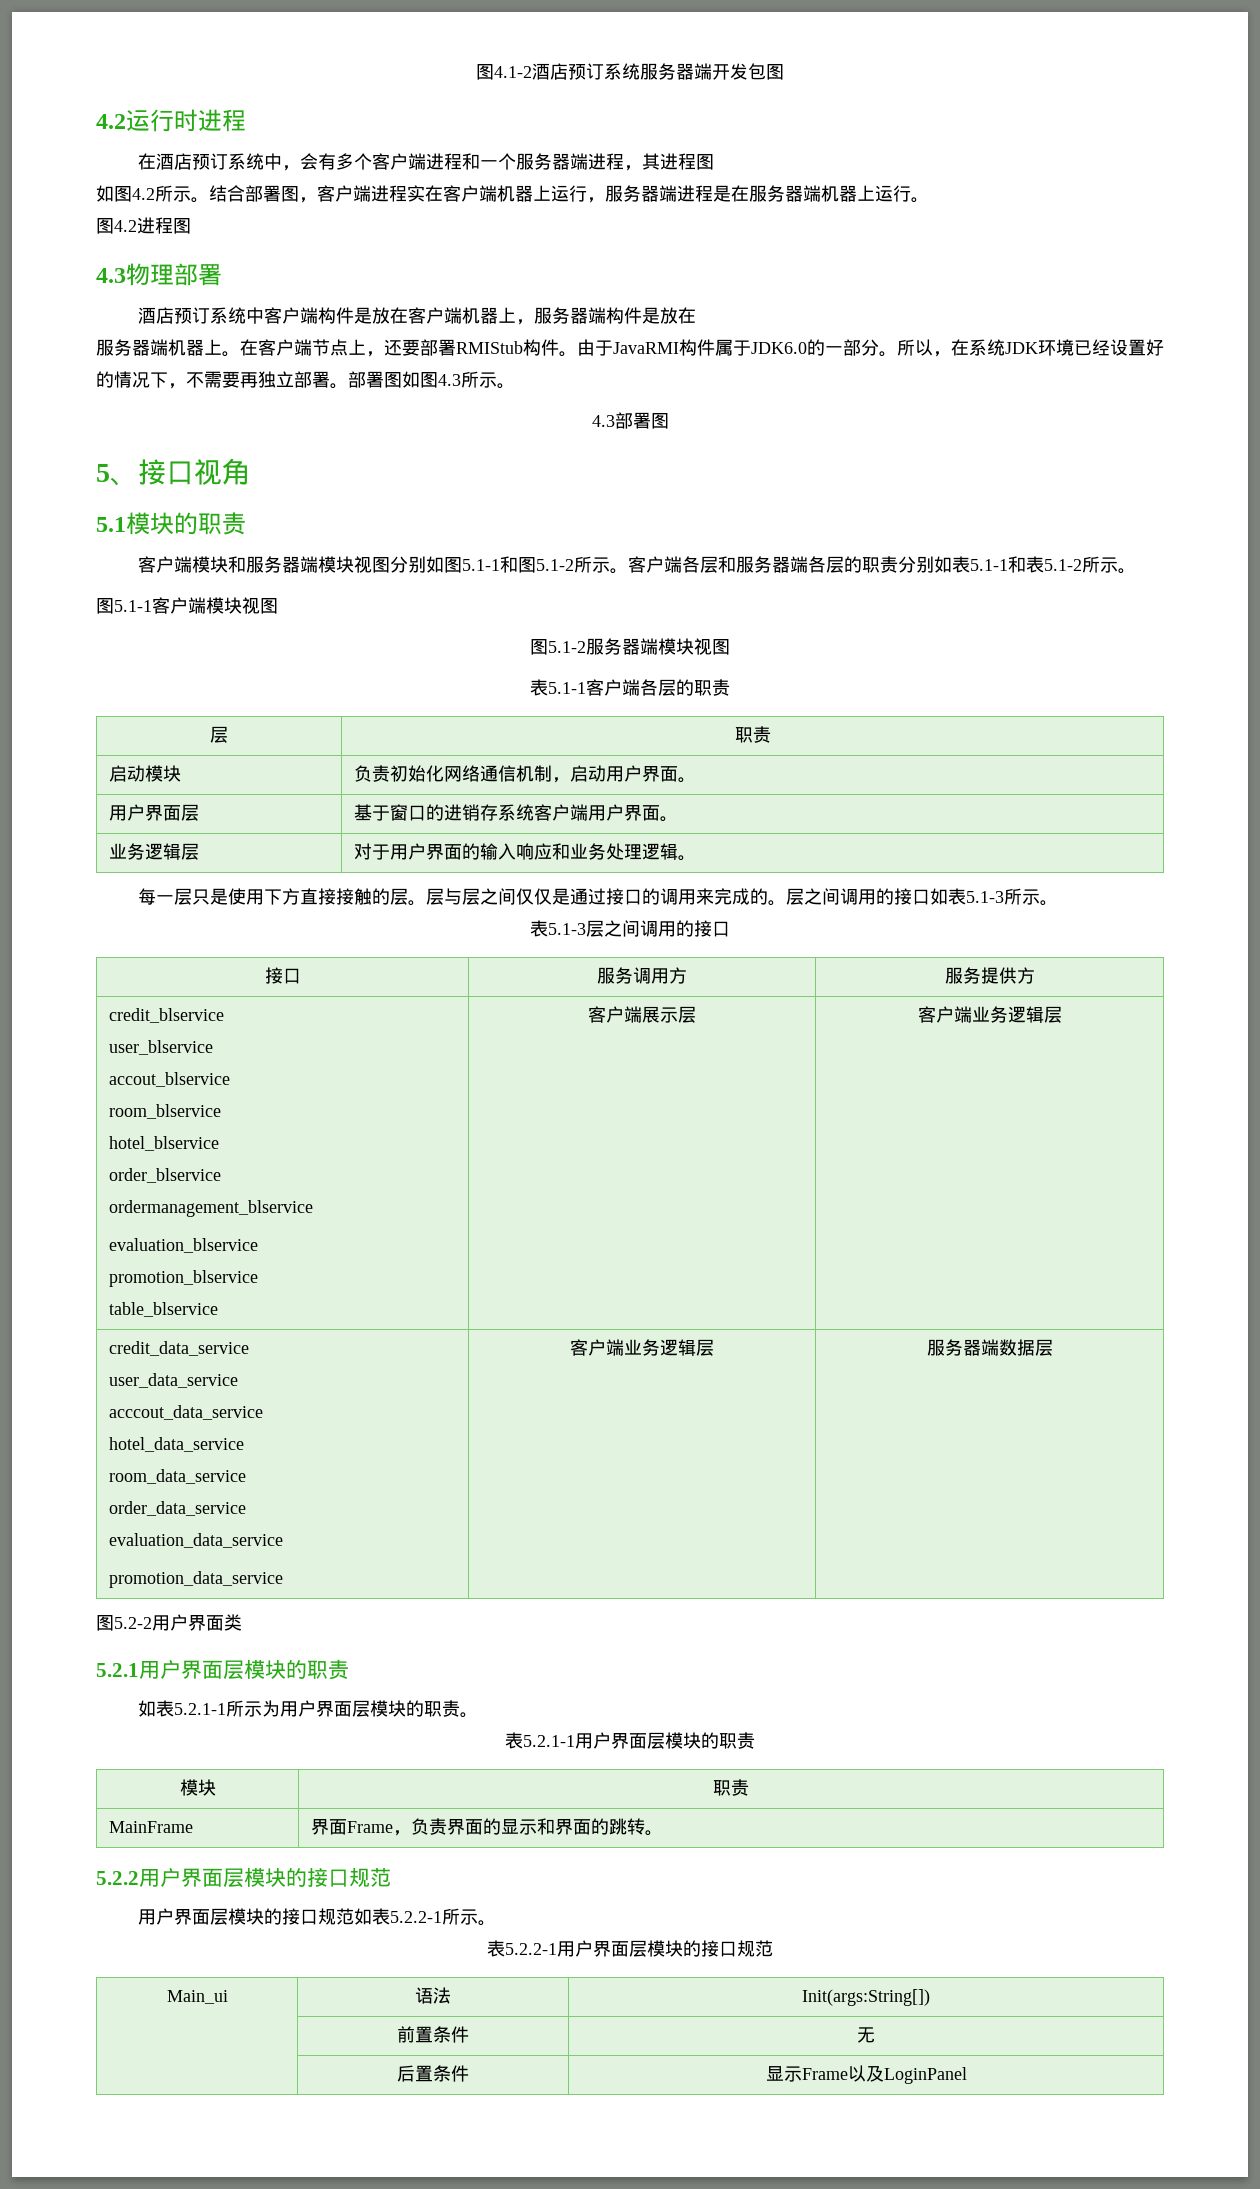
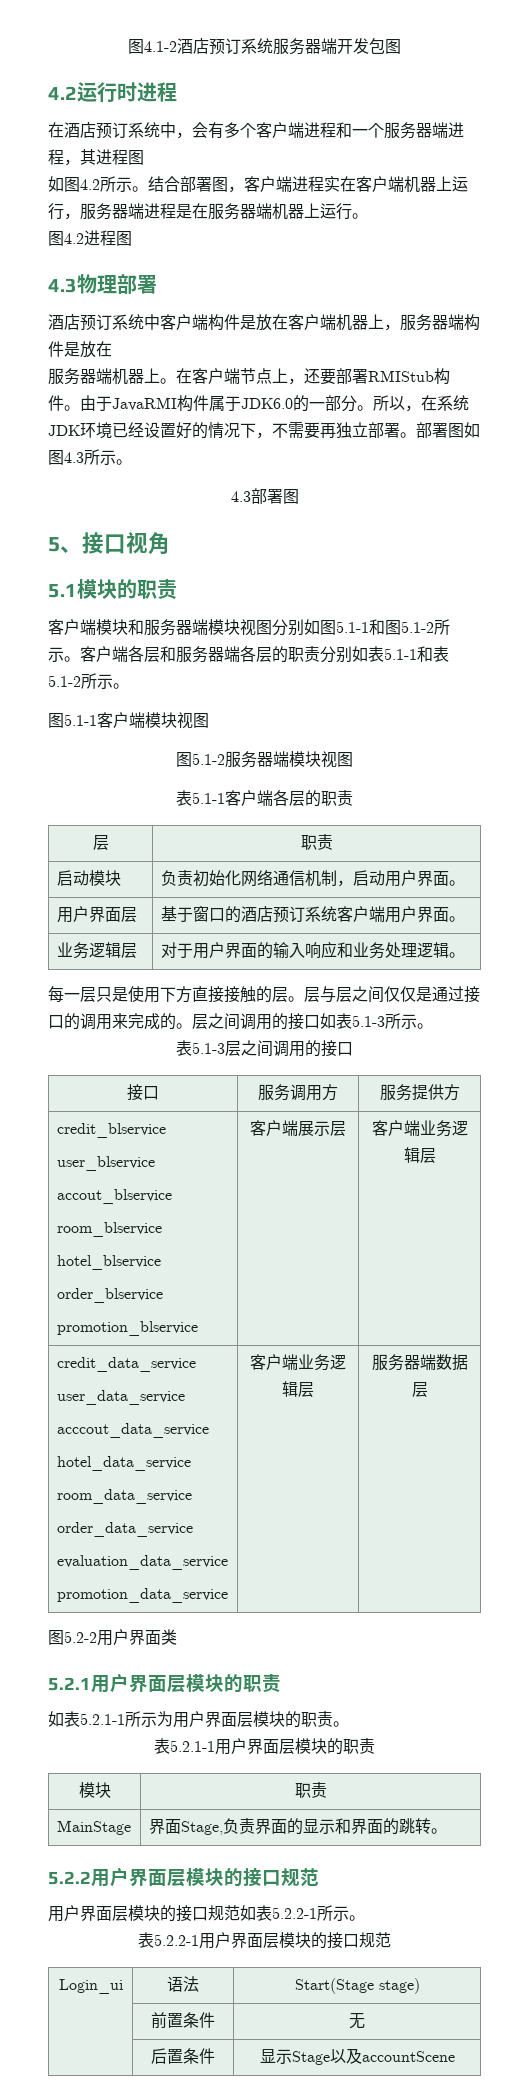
[444,804,499,821] 进销存 -> [240,906,305,923] 酒店预订
[109,1200,314,1217] [109,1238,259,1253] // ordermanagement_blservice // evaluation_blservice -> (163, 1295) none
[109,1302,219,1317] // table_blservice -> (198, 1328) none
[109,1821,194,1833] [311,1819,412,1836] MainFrame | 界面Frame， -> [56,1820,131,1835] [148,1818,223,1835] MainStage | 界面Stage,
[166,1990,228,2004] Main_ui -> [58,1979,123,1994] Login_ui
[802,1989,930,2006] Init(args:String[]) -> [294,1978,420,1994] Start(Stage stage)
[801,2065,967,2084] Frame以及LoginPanel -> [291,2048,455,2065] Stage以及accountScene

